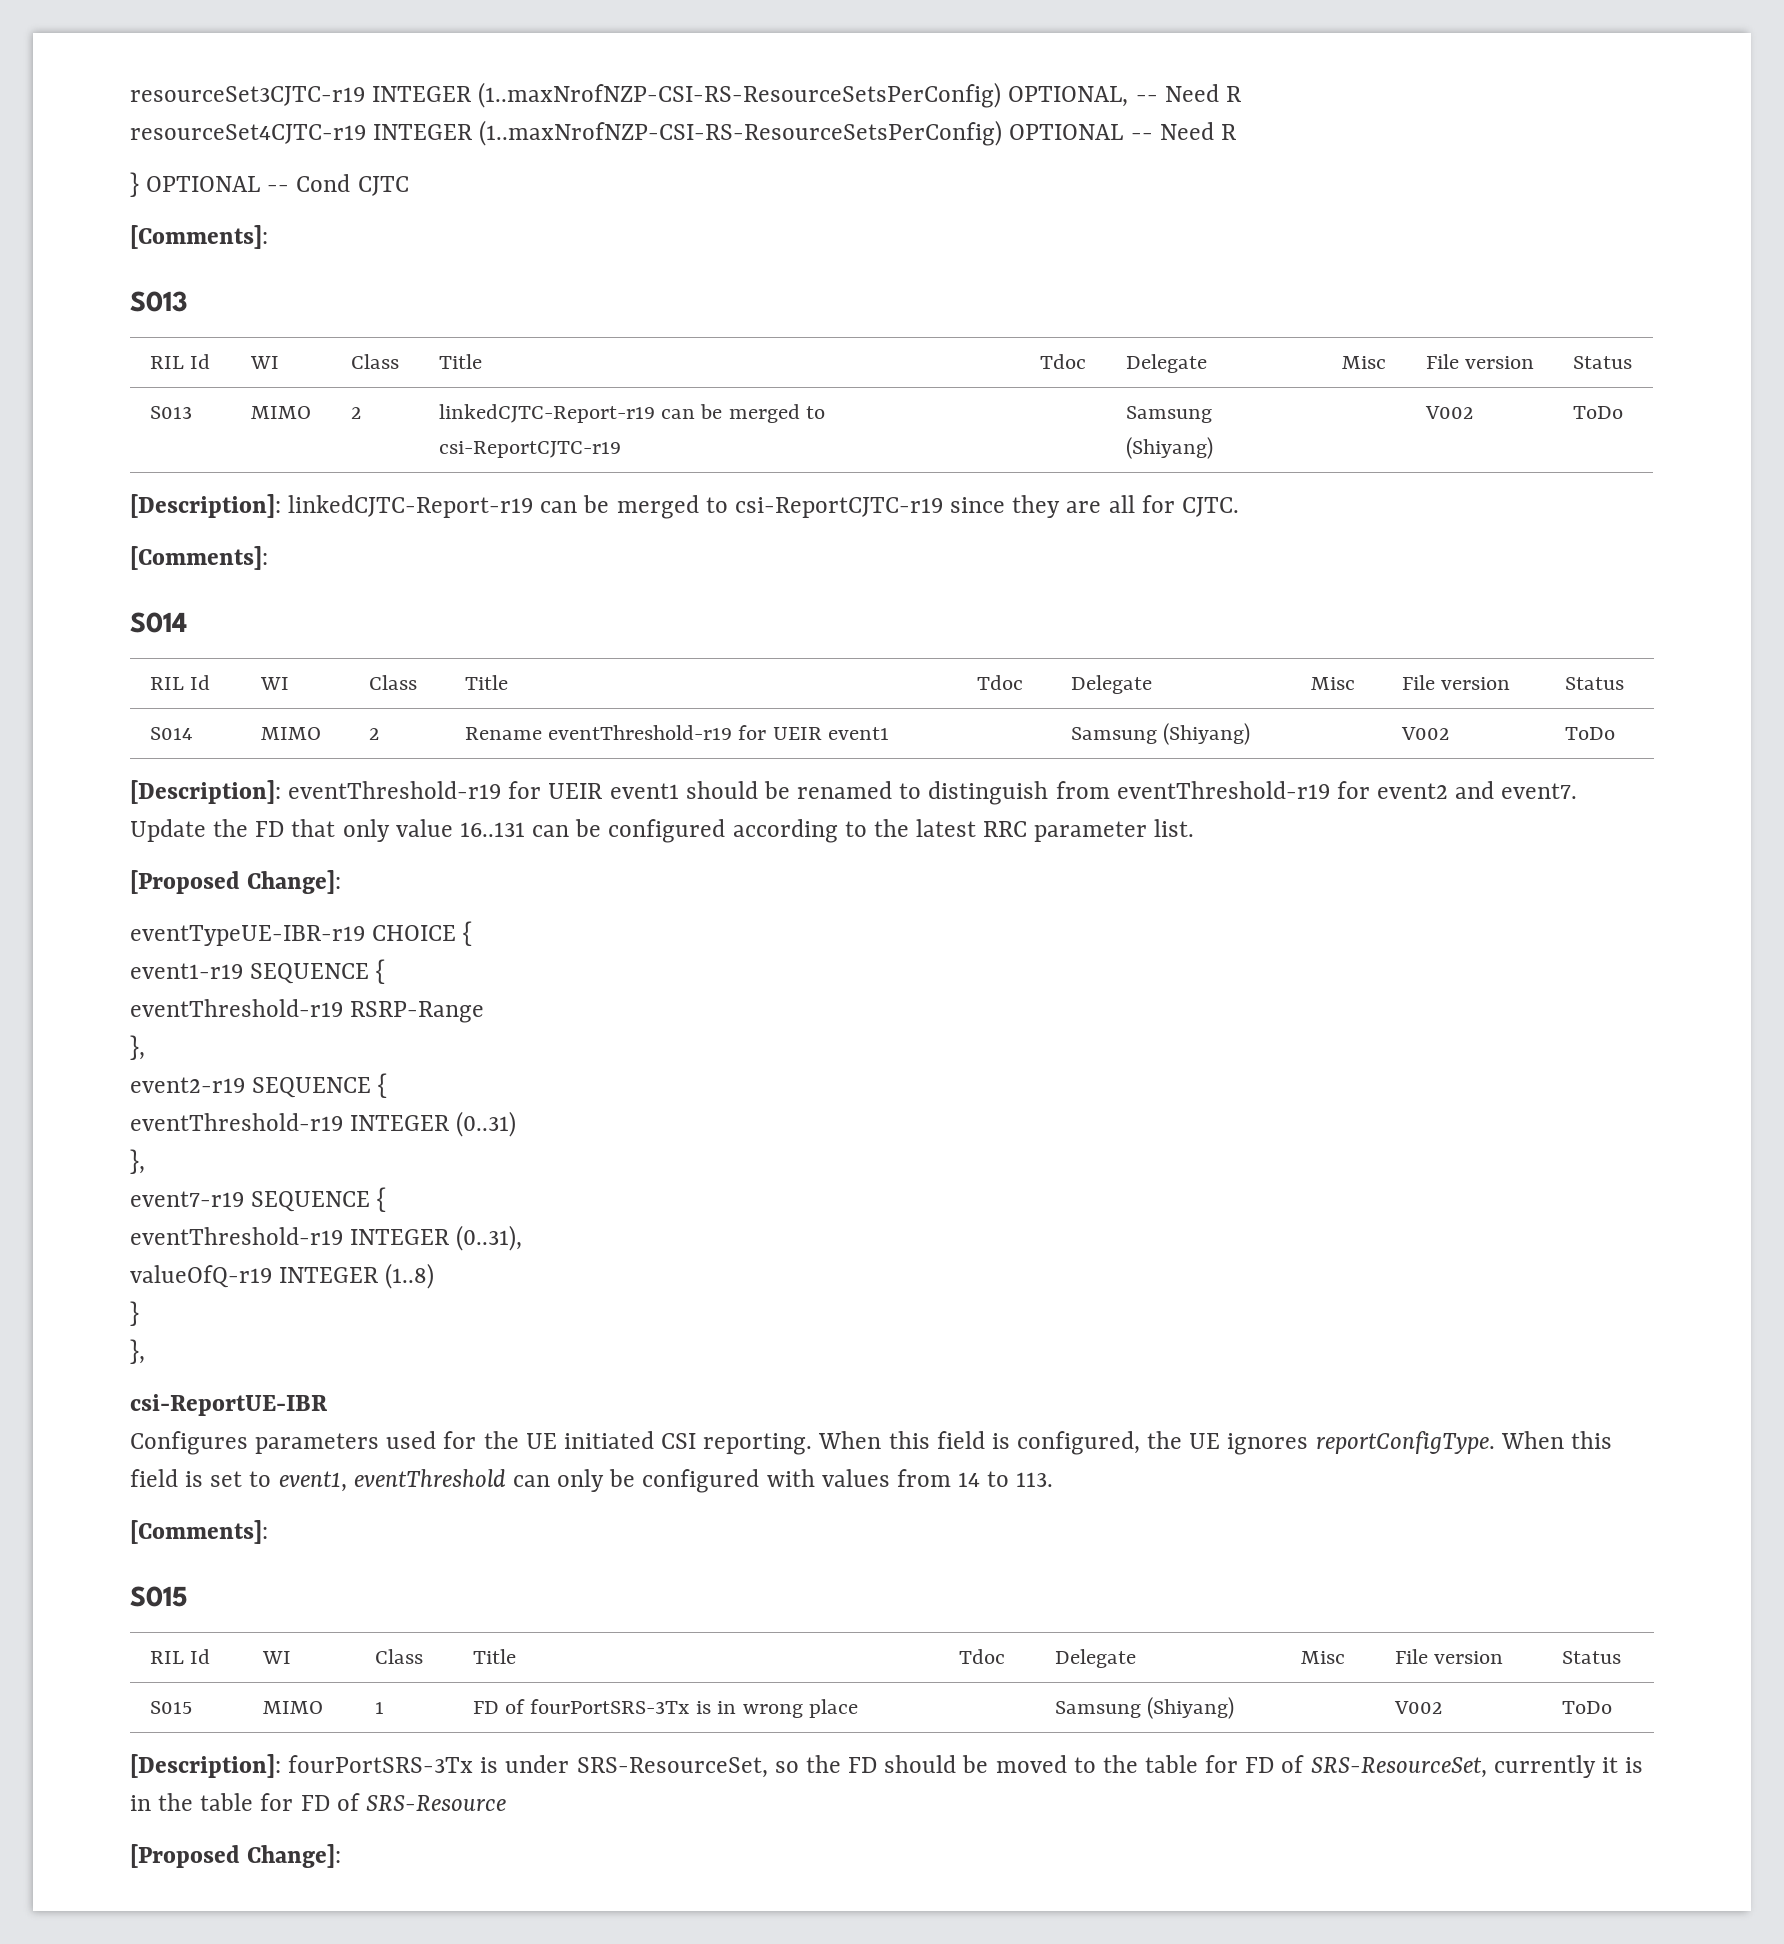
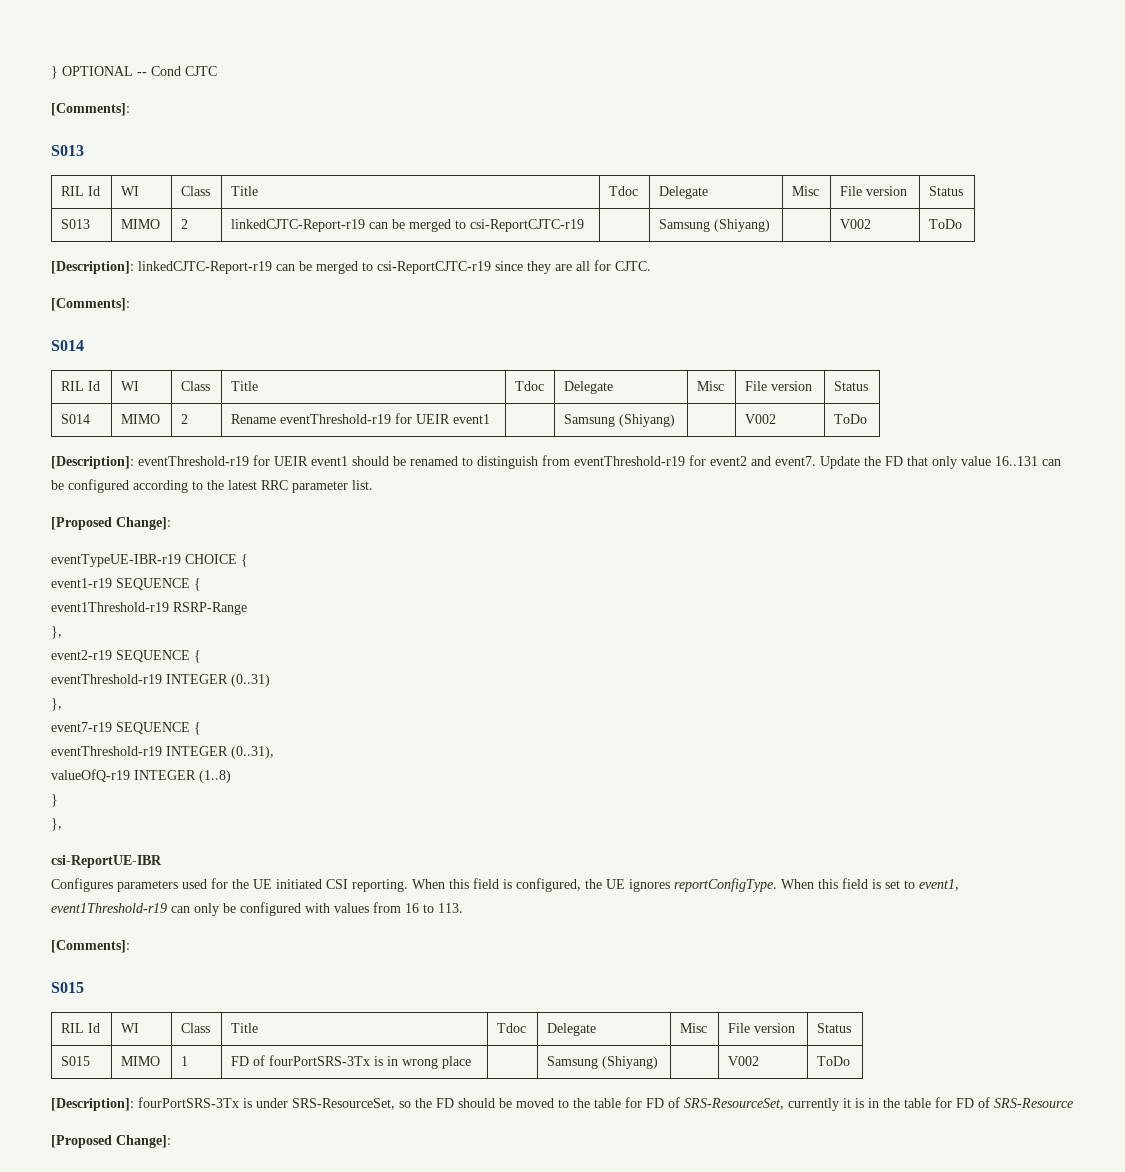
[130,82,1241,108] [130,120,1236,146] resourceSet3CJTC-r19 INTEGER (1..maxNrofNZP-CSI-RS-ResourceSetsPerConfig) OPTIONAL, -- Need R // resourceSet4CJTC-r19 INTEGER (1..maxNrofNZP-CSI-RS-ResourceSetsPerConfig) OPTIONAL -- Need R // -> (51, 72) none
[130,999,343,1017] eventThreshold-r19 -> [51,602,169,612] event1Threshold-r19
[353,1469,506,1487] eventThreshold -> [51,903,167,913] event1Threshold-r19
[958,1472,981,1487] 14 -> [405,903,419,913] 16

